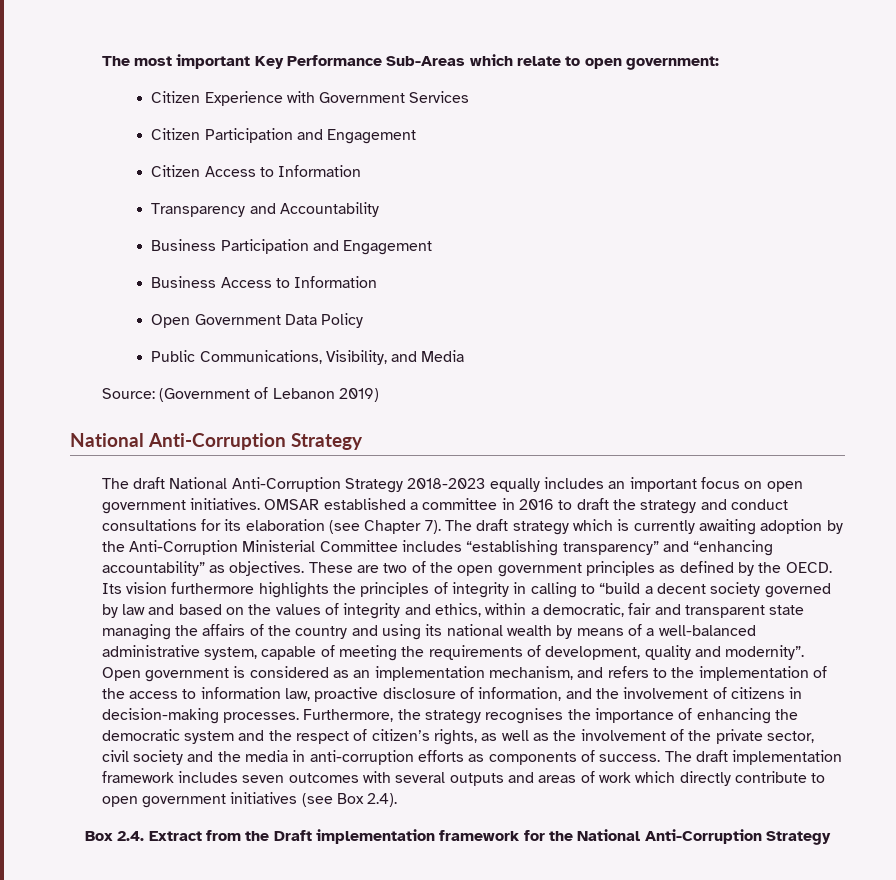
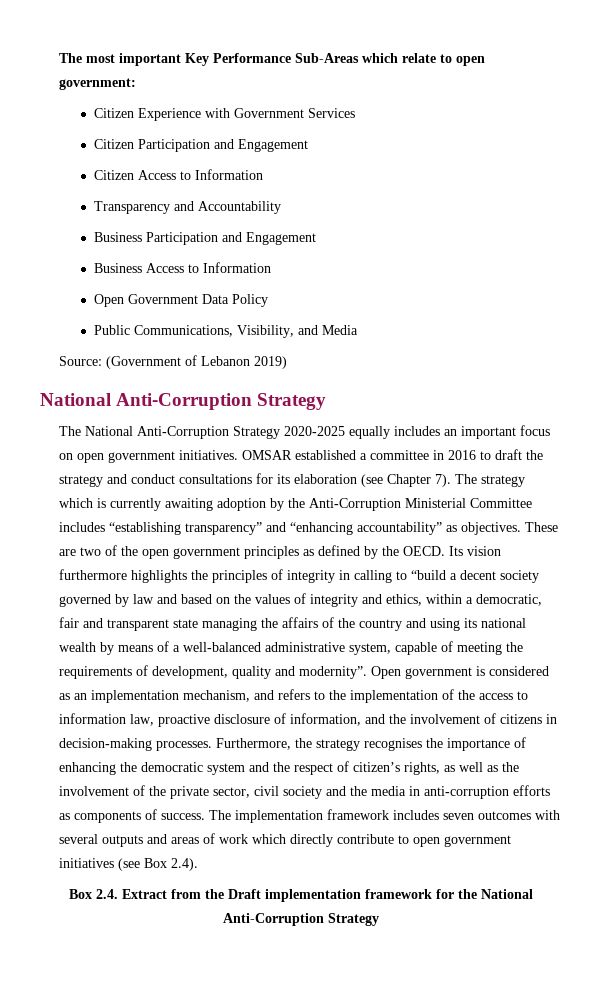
[133,477,486,493] draft National Anti-Corruption Strategy 2018-2023 -> [85,426,346,439] National Anti-Corruption Strategy 2020-2025
[476,519,509,531] draft -> (478, 479) none
[695,750,728,762] draft -> (232, 815) none

